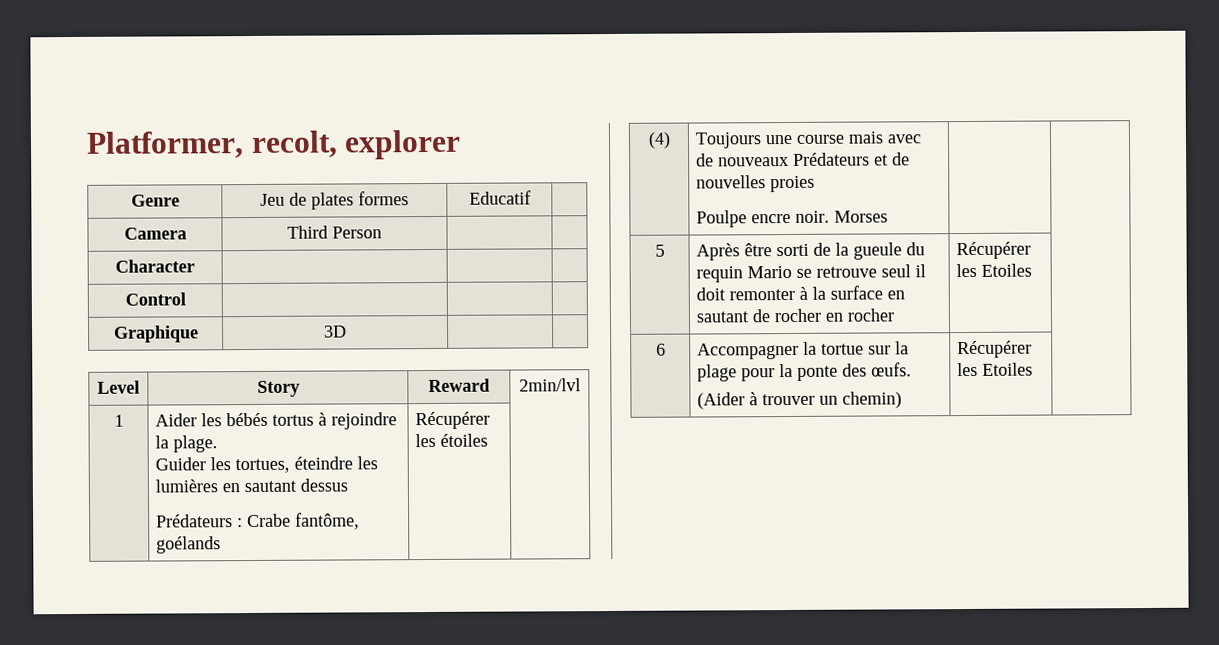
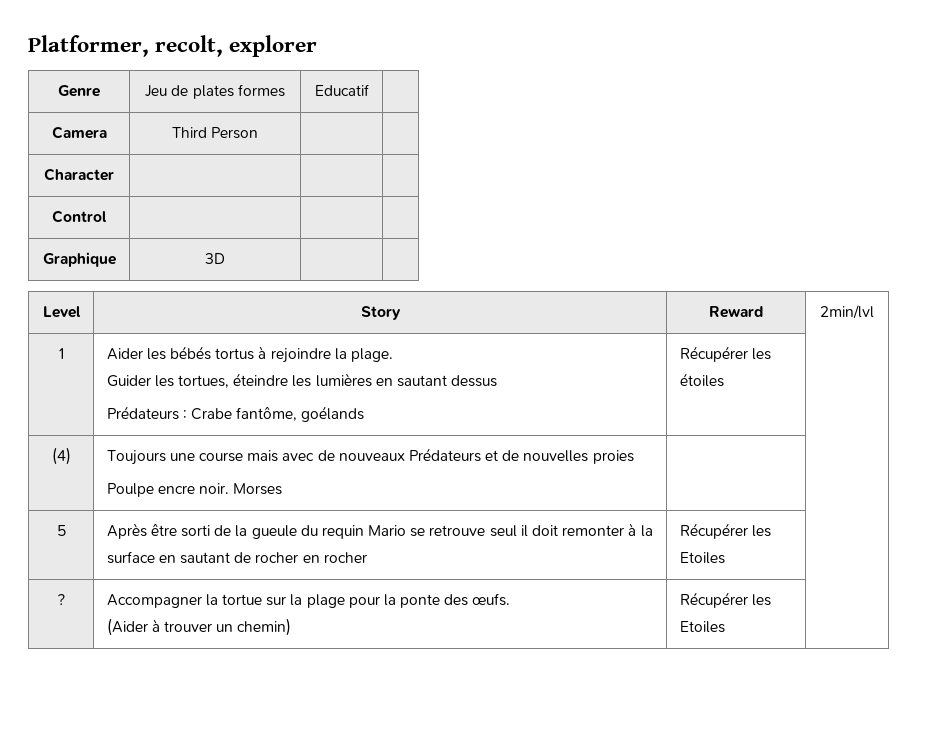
[655,343,666,356] 6 -> [56,594,65,605] ?

